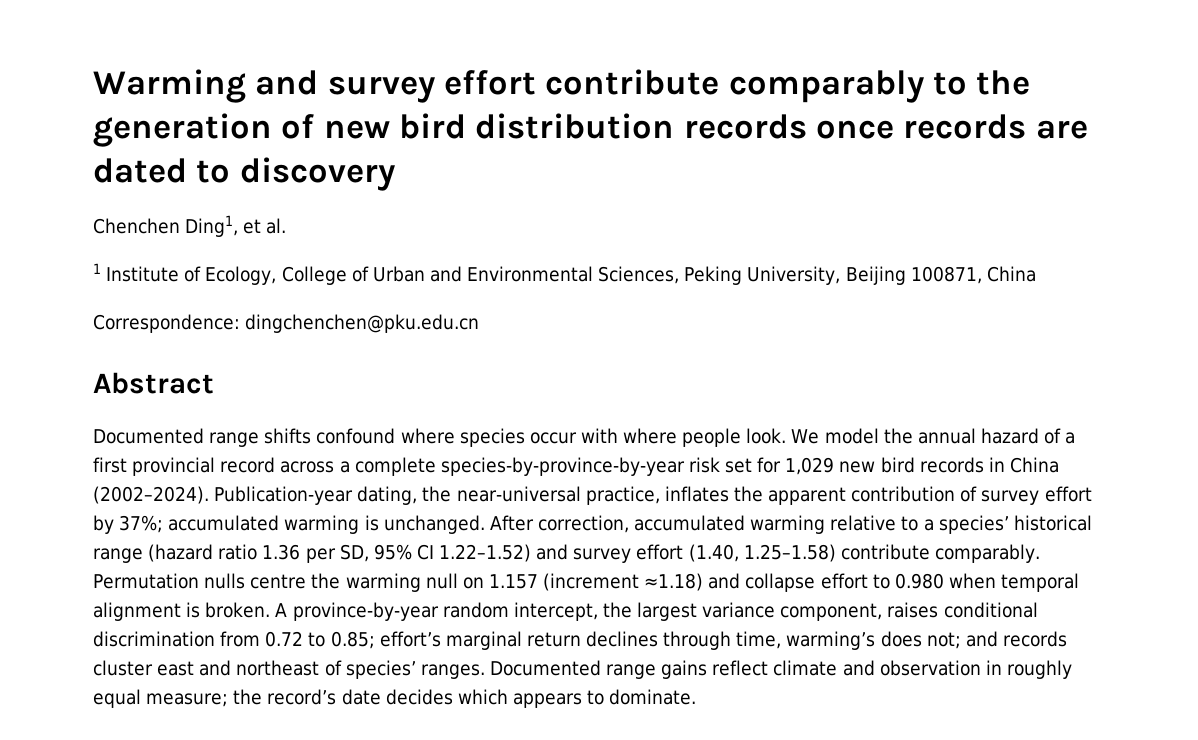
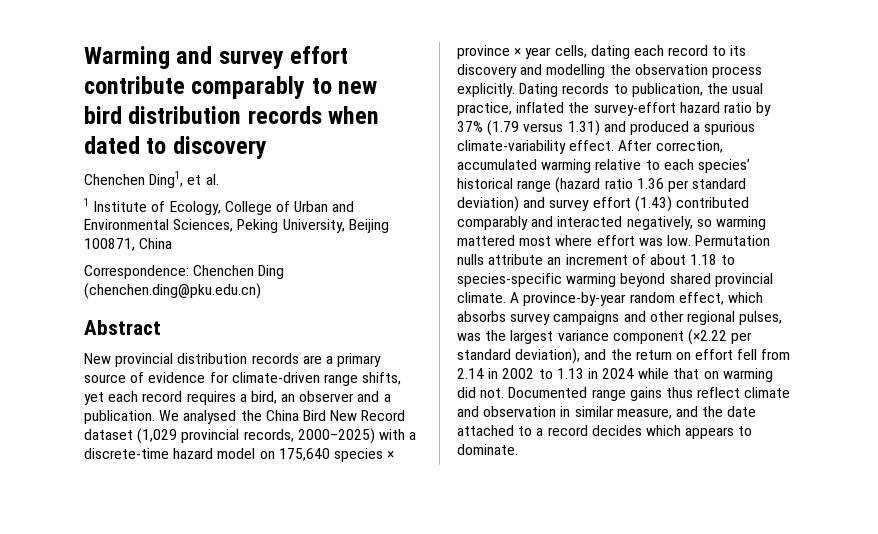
[976,70,1031,95] [93,113,315,147] the generation of -> (332, 86) none
[815,114,1088,139] once records are -> [328,106,380,124] when
[245,314,480,333] [93,372,214,394] [93,428,1076,447] [93,457,1059,476] [93,486,1092,505] [93,515,485,534] dingchenchen@pku.edu.cn // Abstract // Documented range shifts confound where species occur with where people look. We model the annual hazard of a first provincial record across a complete species-by-province-by-year risk set for 1,029 new bird records in China (2002–2024). Publication-year dating, the near-universal practice, inflates the apparent contribution of survey effort by 37%; accumulated warming is unchanged. -> [193,265,285,279] [84,283,261,299] [84,320,161,335] [84,353,382,367] [84,372,402,386] [84,391,391,405] [84,410,406,424] [84,428,417,444] [84,448,395,462] [457,45,747,59] [457,64,762,78] [457,83,764,97] [457,102,772,116] [457,120,756,136] [457,140,615,154] Chenchen Ding (chenchen.ding@pku.edu.cn) // Abstract // New provincial distribution records are a primary source of evidence for climate-driven range shifts, yet each record requires a bird, an observer and a publication. We analysed the China Bird New Record dataset (1,029 provincial records, 2000–2025) with a discrete-time hazard model on 175,640 species × province × year cells, dating each record to its discovery and modelling the observation process explicitly. Dating records to publication, the usual practice, inflated the survey-effort hazard ratio by 37% (1.79 versus 1.31) and produced a spurious climate-variability effect.
[923,519,934,531] a -> [663,159,694,170] each
[339,544,1040,563] [93,573,1080,592] [93,602,1038,621] [93,631,1067,650] [93,660,485,679] SD, 95% CI 1.22–1.52) and survey effort (1.40, 1.25–1.58) contribute comparably. Permutation nulls centre the warming null on 1.157 (increment ≈1.18) and collapse effort to 0.980 when temporal alignment is broken. A province-by-year random intercept, the largest variance component, raises conditional discrimination from 0.72 to 0.85; effort’s marginal return declines through time, warming’s does not; and records cluster east and northeast of species’ ranges. -> [692,178,747,189] [457,196,749,212] [457,216,766,230] [457,235,771,246] [457,254,736,265] [457,273,773,287] [457,292,763,306] [457,311,783,325] [457,329,753,345] [457,348,791,364] [457,368,773,382] [457,387,505,398] standard deviation) and survey effort (1.43) contributed comparably and interacted negatively, so warming mattered most where effort was low. Permutation nulls attribute an increment of about 1.18 to species-specific warming beyond shared provincial climate. A province-by-year random effect, which absorbs survey campaigns and other regional pulses, was the largest variance component (×2.22 per standard deviation), and the return on effort fell from 2.14 in 2002 to 1.13 in 2024 while that on warming did not.
(708, 669) none -> [665,387,693,398] thus
[1006,660,1072,679] [93,689,381,708] roughly equal measure; the record’s date -> [574,406,757,419] [457,425,588,436] similar measure, and the date attached to a record

